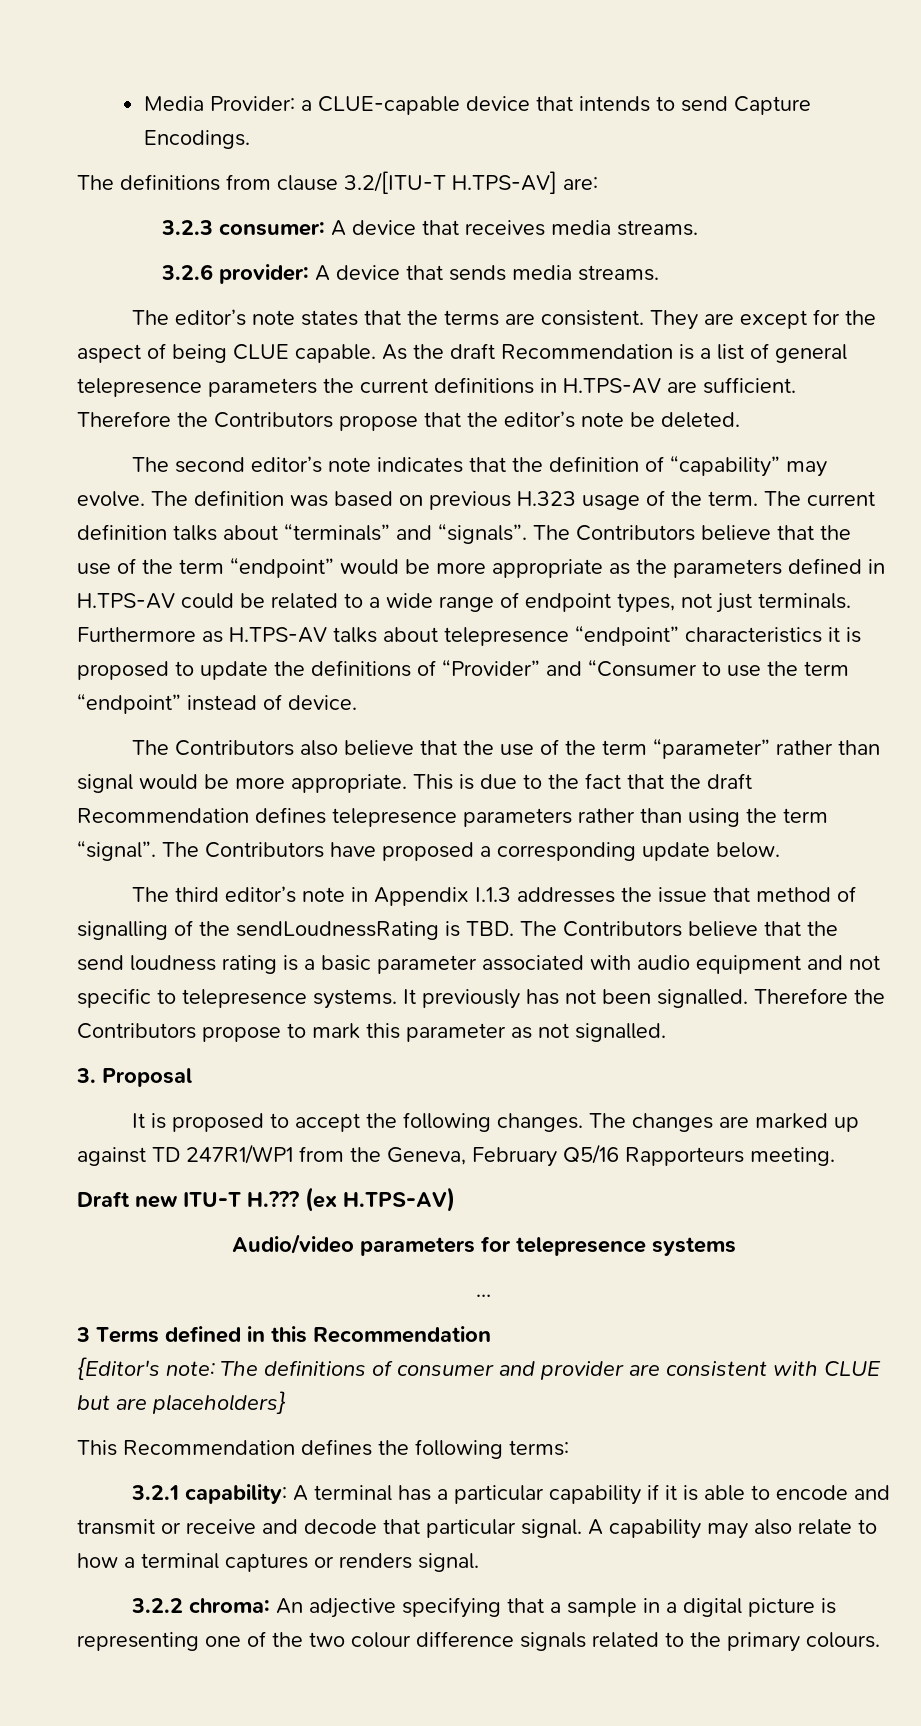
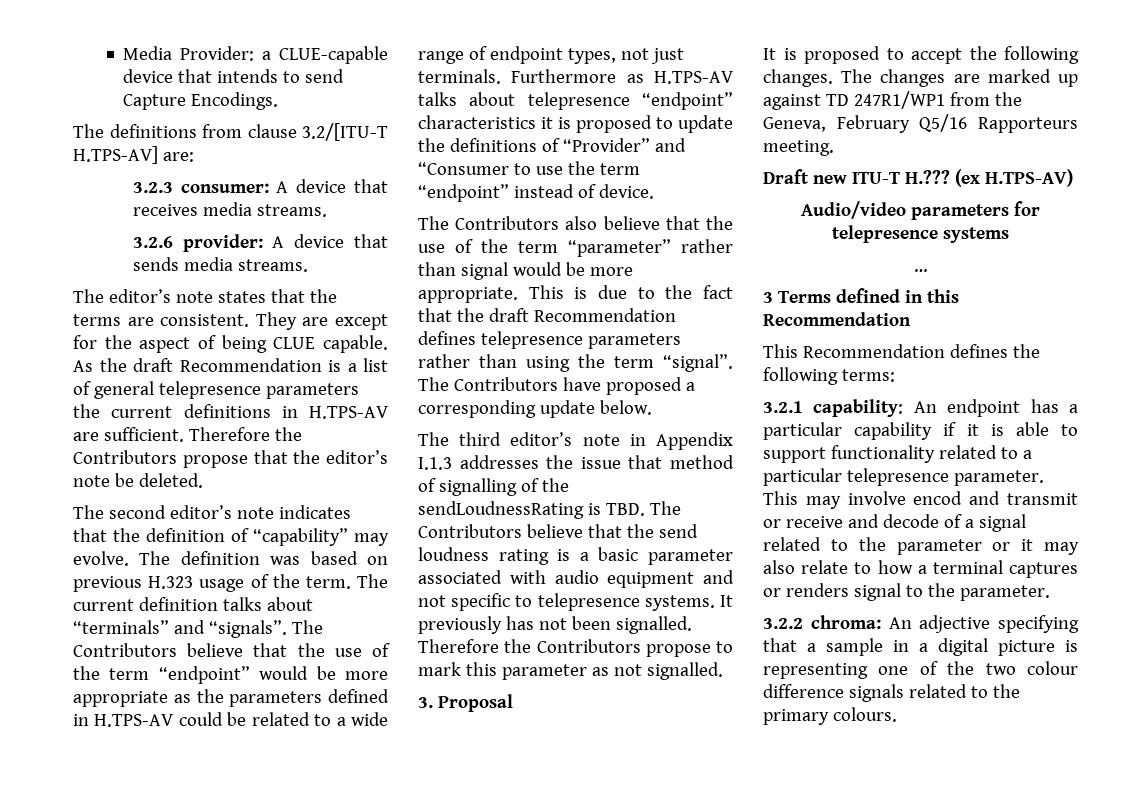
[77,1357,881,1380] [77,1391,286,1414] // {Editor's note: The definitions of consumer and provider are consistent with CLUE but are placeholders} -> (911, 319) none
[292,1485,392,1501] A terminal -> [913,399,1021,417] An endpoint
[775,1485,848,1500] encode -> [763,445,1032,463] [763,468,1044,486] [763,491,963,509] support functionality related to a particular telepresence parameter. This may involve encod
[383,1519,701,1539] that particular signal. A capability -> [943,514,1026,532] [763,537,1034,555] of a signal related to the parameter or it
[418,1553,479,1572] signal. -> [853,583,1050,601] signal to the parameter.

